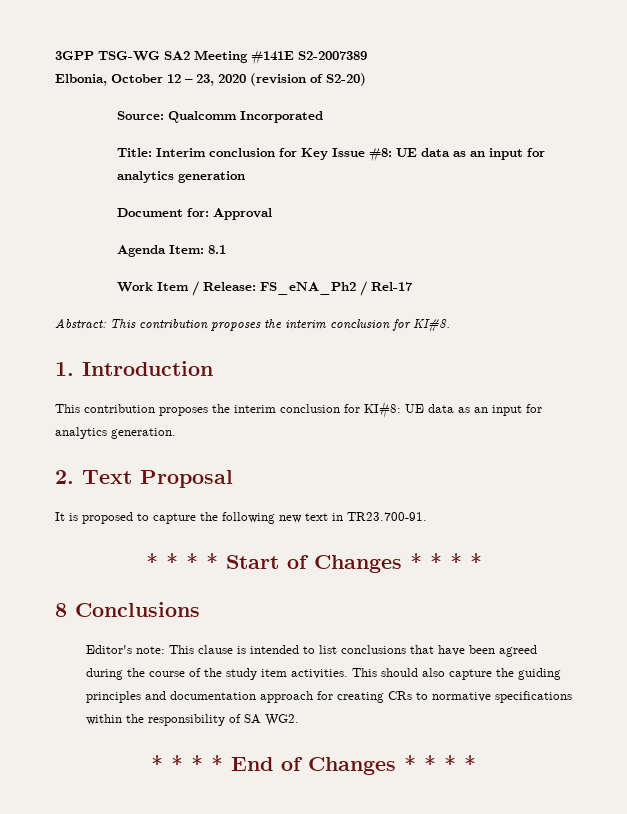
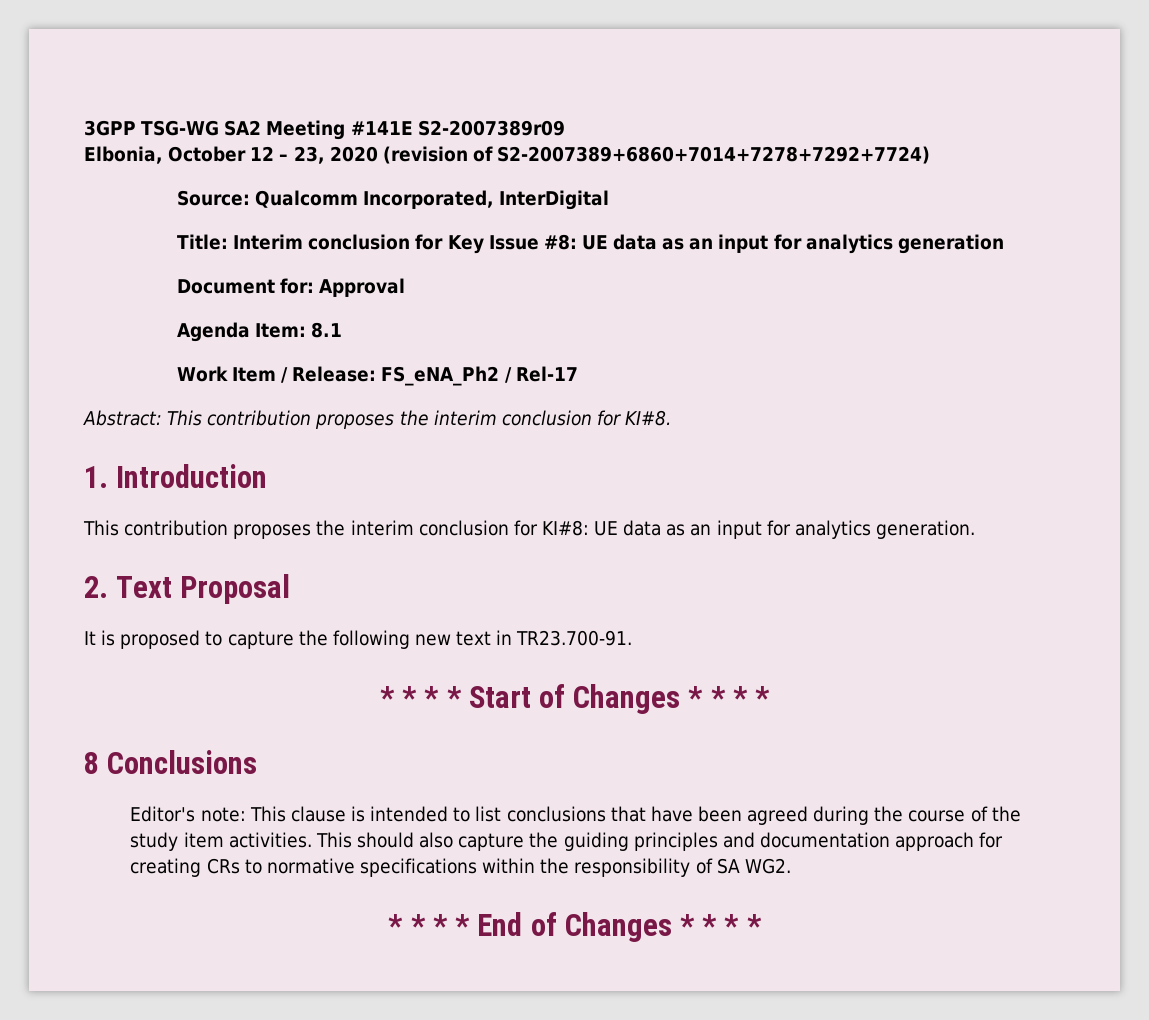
[298,51,367,60] S2-2007389 -> [417,120,565,136] S2-2007389r09
[326,73,366,86] S2-20) -> [497,146,931,164] S2-2007389+6860+7014+7278+7292+7724)
[239,111,323,123] Incorporated -> [363,190,610,210] Incorporated, InterDigital

